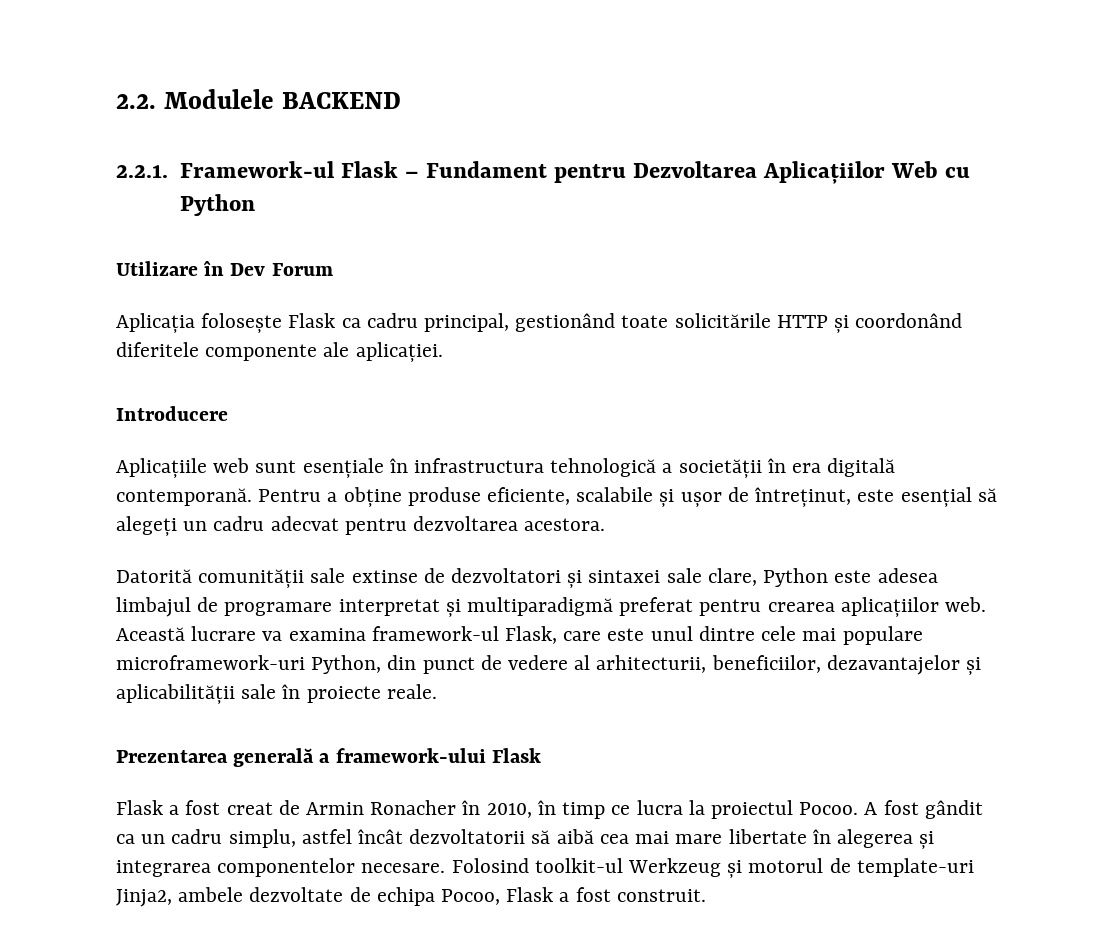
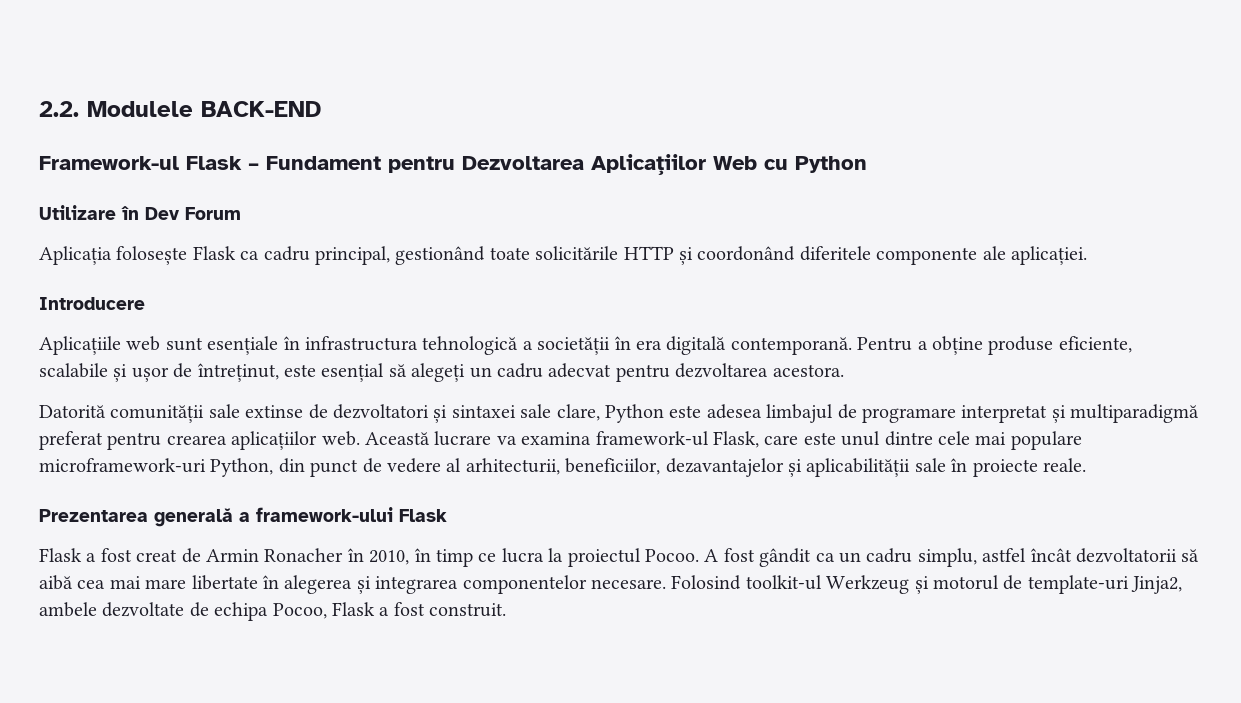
[281,92,401,109] [116,165,168,178] BACKEND // 2.2.1. -> [201,101,321,117] BACK-END //

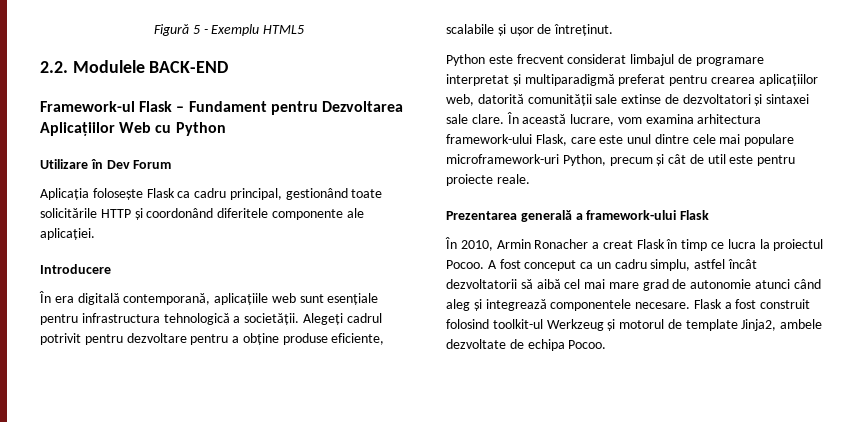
(39, 109) none -> [153,24,305,36] Figură 5 - Exemplu HTML5 //
[39,336,121,355] Aplicațiile -> [39,291,269,305] În era digitală contemporană, aplicațiile
[282,336,300,350] în -> [40,314,78,325] pentru
[537,336,913,355] societății în era digitală contemporană. Pentru -> [244,313,382,325] [40,333,229,345] societății. Alegeți cadrul potrivit pentru dezvoltare pentru
[196,363,844,382] [39,404,762,423] întreținut, este esențial să alegeți un cadru adecvat pentru dezvoltarea acestora. // Datorită comunității sale extinse de dezvoltatori și sintaxei sale clare, Python este adesea -> [554,24,614,36] [446,54,627,66] întreținut. // Python este frecvent considerat
[321,431,709,446] web. Această lucrare va examina framework-ul -> [446,94,810,106] [446,112,762,126] [446,134,532,144] web, datorită comunității sale extinse de dezvoltatori și sintaxei sale clare. În această lucrare, vom examina arhitectura framework-ului
[278,458,968,477] din punct de vedere al arhitecturii, beneficiilor, dezavantajelor și aplicabilității sale în -> [609,154,796,166] precum și cât de util este pentru
[39,548,410,565] Flask a fost creat de Armin Ronacher în 2010, -> [445,237,665,251] În 2010, Armin Ronacher a creat Flask
[759,548,812,567] gândit -> [524,260,577,271] conceput
[77,580,106,589] cea -> [564,279,581,289] cel
[191,575,742,594] libertate în alegerea și integrarea componentelor necesare. Folosind -> [642,279,821,291] [446,299,811,311] [446,319,489,329] grad de autonomie atunci când aleg și integrează componentele necesare. Flask a fost construit folosind
[1027,575,1129,594] template-uri -> [685,319,738,331] template
[272,602,507,619] Pocoo, Flask a fost construit. -> [568,340,607,349] Pocoo.

